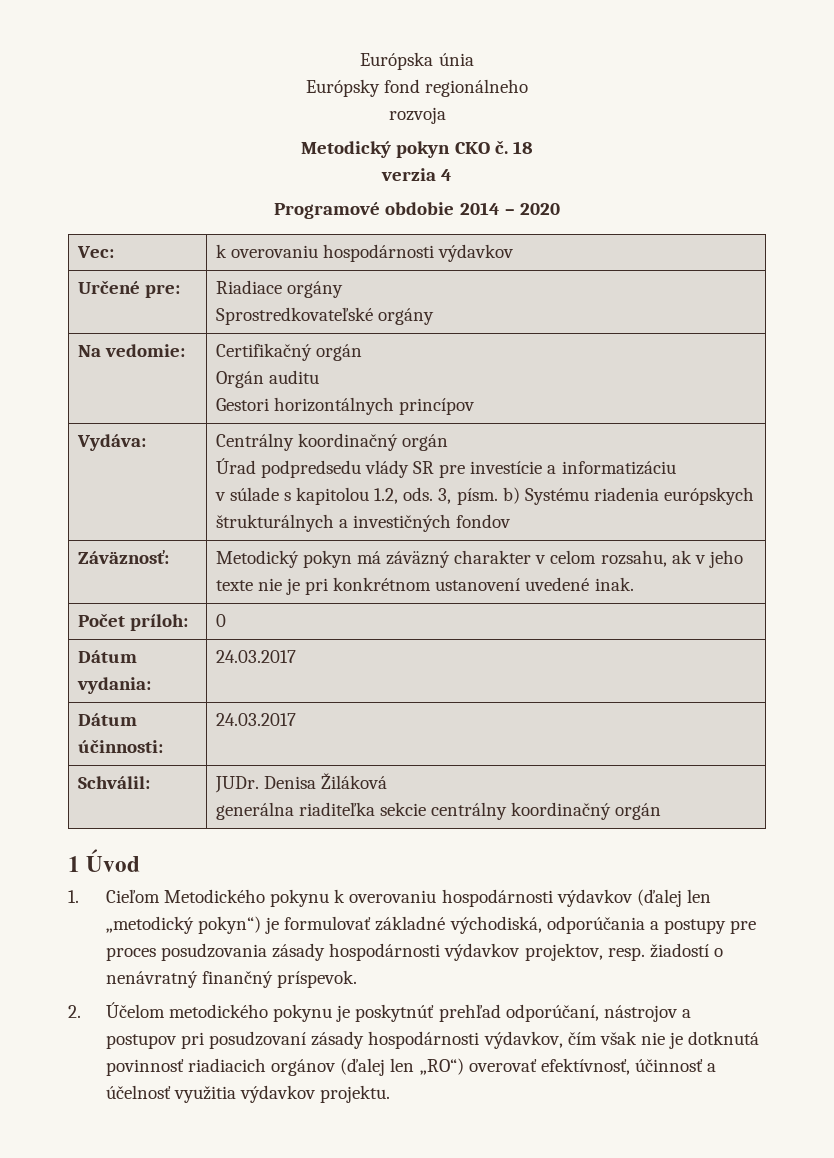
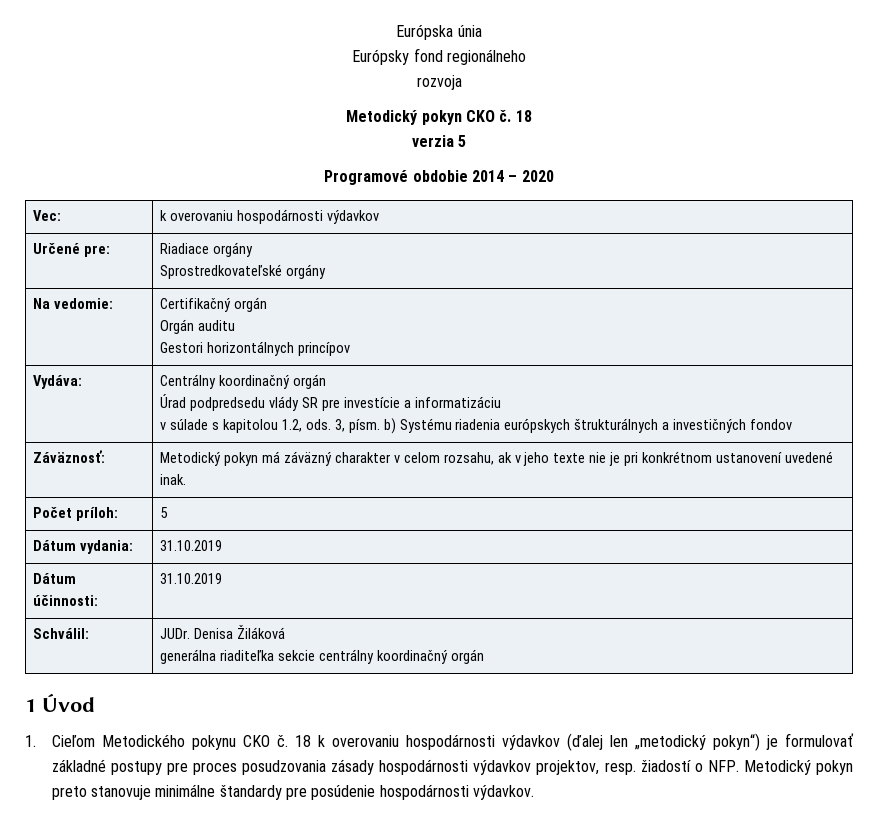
[441,169,453,181] 4 -> [458,135,467,147] 5
[215,614,226,627] 0 -> [160,507,169,518] 5
[215,650,296,663] 24.03.2017 -> [160,540,223,551] 31.10.2019
[215,713,296,726] 24.03.2017 -> [160,573,223,584] 31.10.2019
(330, 898) none -> [242,735,311,747] CKO č. 18
[449,916,659,934] východiská, odporúčania a -> (106, 765) none
[105,970,358,988] [68,1002,691,1022] [105,1031,760,1049] [105,1058,717,1076] [105,1085,391,1103] nenávratný finančný príspevok. // 2. Účelom metodického pokynu je poskytnúť prehľad odporúčaní, nástrojov a postupov pri posudzovaní zásady hospodárnosti výdavkov, čím však nie je dotknutá povinnosť riadiacich orgánov (ďalej len „RO“) overovať efektívnosť, účinnosť a účelnosť využitia výdavkov projektu. -> [707,760,853,775] [51,784,534,800] NFP. Metodický pokyn preto stanovuje minimálne štandardy pre posúdenie hospodárnosti výdavkov.

